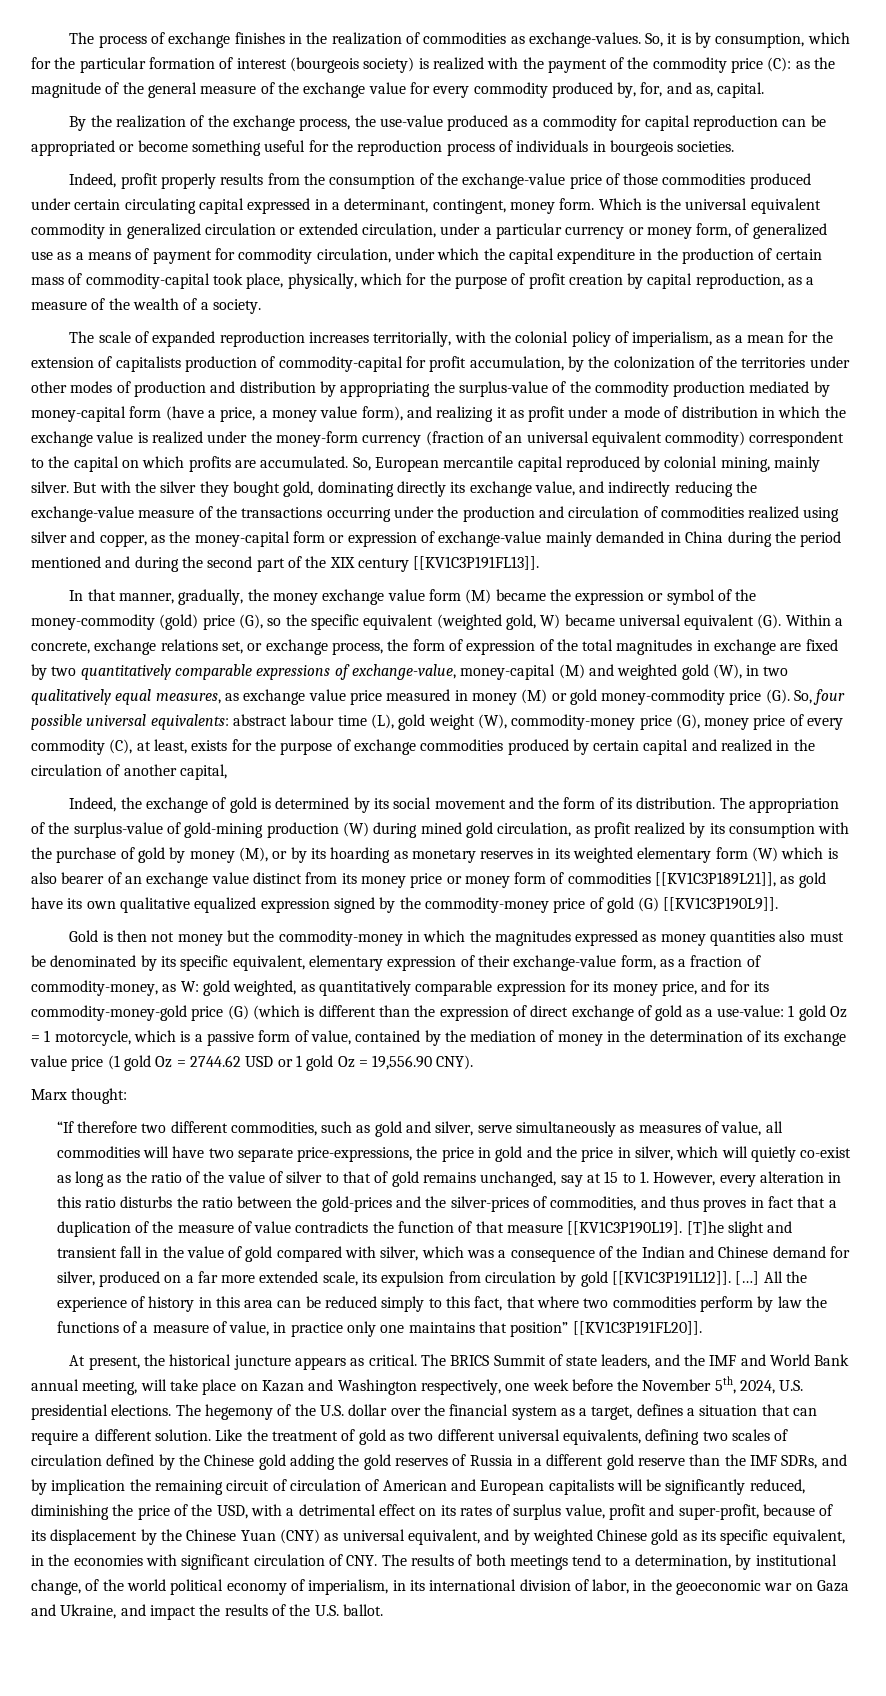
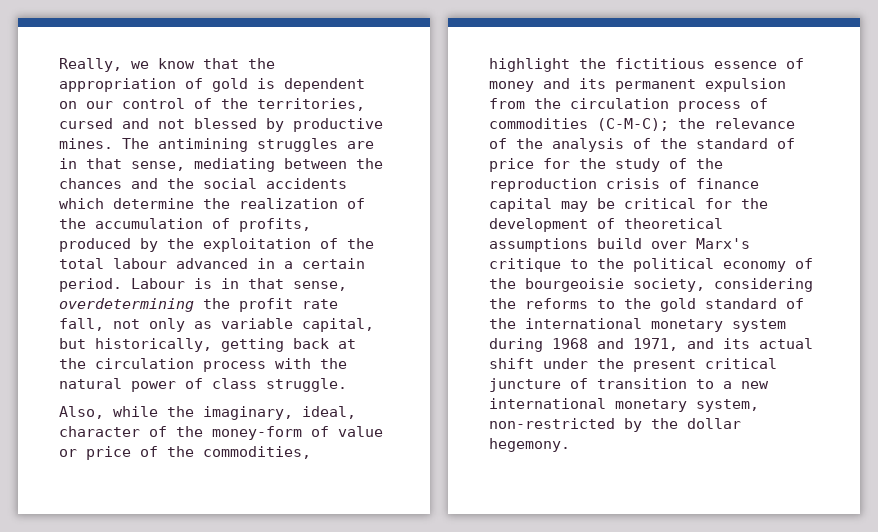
[69,32,850,48] [31,57,836,73] [31,82,765,98] [69,115,826,131] [31,140,735,156] [69,173,811,189] [31,198,821,214] [31,223,827,239] [31,248,822,264] [31,273,815,289] [31,298,261,314] [69,331,833,347] [31,356,850,372] [31,381,830,397] [31,406,846,422] [31,431,845,447] [31,456,821,472] [31,481,758,497] [31,506,840,522] [31,531,842,547] [31,556,540,572] [69,589,757,605] [31,614,844,630] [31,639,838,655] [31,664,789,680] [31,689,846,705] [31,714,844,730] [31,739,815,755] [31,764,227,780] [69,797,840,813] [31,822,850,838] [31,847,838,863] [31,872,826,888] [31,897,779,913] [69,930,844,946] [31,955,761,971] [31,980,769,996] [31,1005,848,1021] [31,1030,846,1046] [30,1055,474,1071] [31,1088,128,1104] [56,1121,783,1137] [56,1146,852,1162] [56,1171,842,1187] [56,1196,837,1212] [56,1221,793,1237] [56,1246,850,1262] [56,1271,808,1287] [56,1296,827,1312] [56,1321,702,1337] [69,1354,850,1370] [31,1376,804,1395] [31,1404,818,1420] [31,1429,789,1445] [31,1454,847,1470] [31,1479,805,1495] [31,1504,834,1520] [31,1529,845,1545] [31,1554,837,1570] [31,1579,850,1595] [31,1604,383,1620] The process of exchange finishes in the realization of commodities as exchange-values. So, it is by consumption, which for the particular formation of interest (bourgeois society) is realized with the payment of the commodity price (C): as the magnitude of the general measure of the exchange value for every commodity produced by, for, and as, capital. // By the realization of the exchange process, the use-value produced as a commodity for capital reproduction can be appropriated or become something useful for the reproduction process of individuals in bourgeois societies. // Indeed, profit properly results from the consumption of the exchange-value price of those commodities produced under certain circulating capital expressed in a determinant, contingent, money form. Which is the universal equivalent commodity in generalized circulation or extended circulation, under a particular currency or money form, of generalized use as a means of payment for commodity circulation, under which the capital expenditure in the production of certain mass of commodity-capital took place, physically, which for the purpose of profit creation by capital reproduction, as a measure of the wealth of a society. // The scale of expanded reproduction increases territorially, with the colonial policy of imperialism, as a mean for the extension of capitalists production of commodity-capital for profit accumulation, by the colonization of the territories under other modes of production and distribution by appropriating the surplus-value of the commodity production mediated by money-capital form (have a price, a money value form), and realizing it as profit under a mode of distribution in which the exchange value is realized under the money-form currency (fraction of an universal equivalent commodity) correspondent to the capital on which profits are accumulated. So, European mercantile capital reproduced by colonial mining, mainly silver. But with the silver they bought gold, dominating directly its exchange value, and indirectly reducing the exchange-value measure of the transactions occurring under the production and circulation of commodities realized using silver and copper, as the money-capital form or expression of exchange-value mainly demanded in China during the period mentioned and during the second part of the XIX century [[KV1C3P191FL13]]. // In that manner, gradually, the money exchange value form (M) became the expression or symbol of the money-commodity (gold) price (G), so the specific equivalent (weighted gold, W) became universal equivalent (G). Within a concrete, exchange relations set, or exchange process, the form of expression of the total magnitudes in exchange are fixed by two quantitatively comparable expressions of exchange-value, money-capital (M) and weighted gold (W), in two qualitatively equal measures, as exchange value price measured in money (M) or gold money-commodity price (G). So, four possible universal equivalents: abstract labour time (L), gold weight (W), commodity-money price (G), money price of every commodity (C), at least, exists for the purpose of exchange commodities produced by certain capital and realized in the circulation of another capital, // Indeed, the exchange of gold is determined by its social movement and the form of its distribution. The appropriation of the surplus-value of gold-mining production (W) during mined gold circulation, as profit realized by its consumption with the purchase of gold by money (M), or by its hoarding as monetary reserves in its weighted elementary form (W) which is also bearer of an exchange value distinct from its money price or money form of commodities [[KV1C3P189L21]], as gold have its own qualitative equalized expression signed by the commodity-money price of gold (G) [[KV1C3P190L9]]. // Gold is then not money but the commodity-money in which the magnitudes expressed as money quantities also must be denominated by its specific equivalent, elementary expression of their exchange-value form, as a fraction of commodity-money, as W: gold weighted, as quantitatively comparable expression for its money price, and for its commodity-money-gold price (G) (which is different than the expression of direct exchange of gold as a use-value: 1 gold Oz = 1 motorcycle, which is a passive form of value, contained by the mediation of money in the determination of its exchange value price (1 gold Oz = 2744.62 USD or 1 gold Oz = 19,556.90 CNY). // Marx thought: // “If therefore two different commodities, such as gold and silver, serve simultaneously as measures of value, all commodities will have two separate price-expressions, the price in gold and the price in silver, which will quietly co-exist as long as the ratio of the value of silver to that of gold remains unchanged, say at 15 to 1. However, every alteration in this ratio disturbs the ratio between the gold-prices and the silver-prices of commodities, and thus proves in fact that a duplication of the measure of value contradicts the function of that measure [[KV1C3P190L19]. [T]he slight and transient fall in the value of gold compared with silver, which was a consequence of the Indian and Chinese demand for silver, produced on a far more extended scale, its expulsion from circulation by gold [[KV1C3P191L12]]. […] All the experience of history in this area can be reduced simply to this fact, that where two commodities perform by law the functions of a measure of value, in practice only one maintains that position” [[KV1C3P191FL20]]. // At present, the historical juncture appears as critical. The BRICS Summit of state leaders, and the IMF and World Bank annual meeting, will take place on Kazan and Washington respectively, one week before the November 5th, 2024, U.S. presidential elections. The hegemony of the U.S. dollar over the financial system as a target, defines a situation that can require a different solution. Like the treatment of gold as two different universal equivalents, defining two scales of circulation defined by the Chinese gold adding the gold reserves of Russia in a different gold reserve than the IMF SDRs, and by implication the remaining circuit of circulation of American and European capitalists will be significantly reduced, diminishing the price of the USD, with a detrimental effect on its rates of surplus value, profit and super-profit, because of its displacement by the Chinese Yuan (CNY) as universal equivalent, and by weighted Chinese gold as its specific equivalent, in the economies with significant circulation of CNY. The results of both meetings tend to a determination, by institutional change, of the world political economy of imperialism, in its international division of labor, in the geoeconomic war on Gaza and Ukraine, and impact the results of the U.S. ballot. -> [59,58,275,72] [59,78,365,92] [59,98,365,111] [59,118,383,132] [59,138,374,152] [59,158,383,172] [59,178,347,189] [59,198,365,209] [59,218,311,232] [59,238,374,252] [59,258,365,269] [59,278,347,292] [59,298,338,312] [59,318,374,332] [59,338,356,352] [59,358,347,372] [59,378,347,392] [59,406,356,420] [59,426,383,440] [59,446,311,460] [489,58,804,72] [489,78,786,92] [489,98,768,112] [489,118,795,131] [489,138,795,152] [489,158,723,172] [489,178,759,192] [489,198,768,212] [489,218,723,232] [489,238,750,252] [489,258,813,272] [489,278,813,292] [489,298,804,312] [489,318,786,332] [489,338,813,352] [489,358,777,372] [489,378,769,392] [489,398,759,412] [489,418,741,432] [489,438,570,452] Really, we know that the appropriation of gold is dependent on our control of the territories, cursed and not blessed by productive mines. The antimining struggles are in that sense, mediating between the chances and the social accidents which determine the realization of the accumulation of profits, produced by the exploitation of the total labour advanced in a certain period. Labour is in that sense, overdetermining the profit rate fall, not only as variable capital, but historically, getting back at the circulation process with the natural power of class struggle. // Also, while the imaginary, ideal, character of the money-form of value or price of the commodities, highlight the fictitious essence of money and its permanent expulsion from the circulation process of commodities (C-M-C); the relevance of the analysis of the standard of price for the study of the reproduction crisis of finance capital may be critical for the development of theoretical assumptions build over Marx's critique to the political economy of the bourgeoisie society, considering the reforms to the gold standard of the international monetary system during 1968 and 1971, and its actual shift under the present critical juncture of transition to a new international monetary system, non-restricted by the dollar hegemony.

